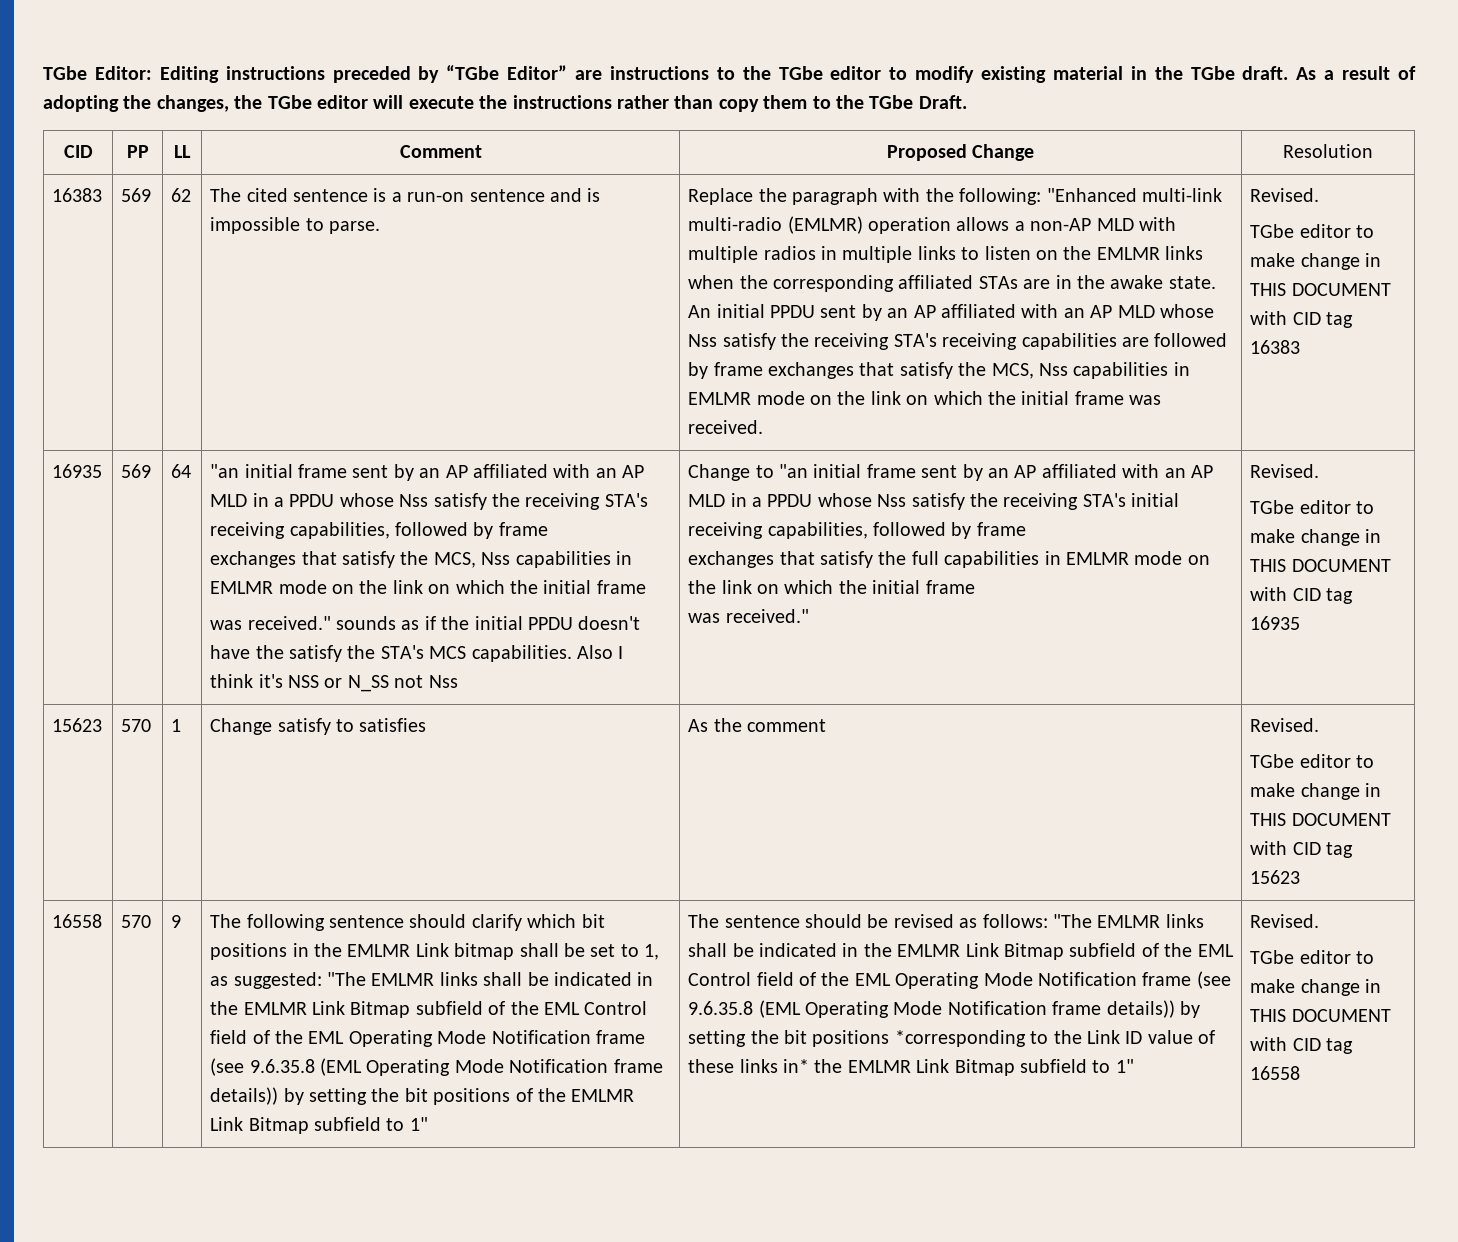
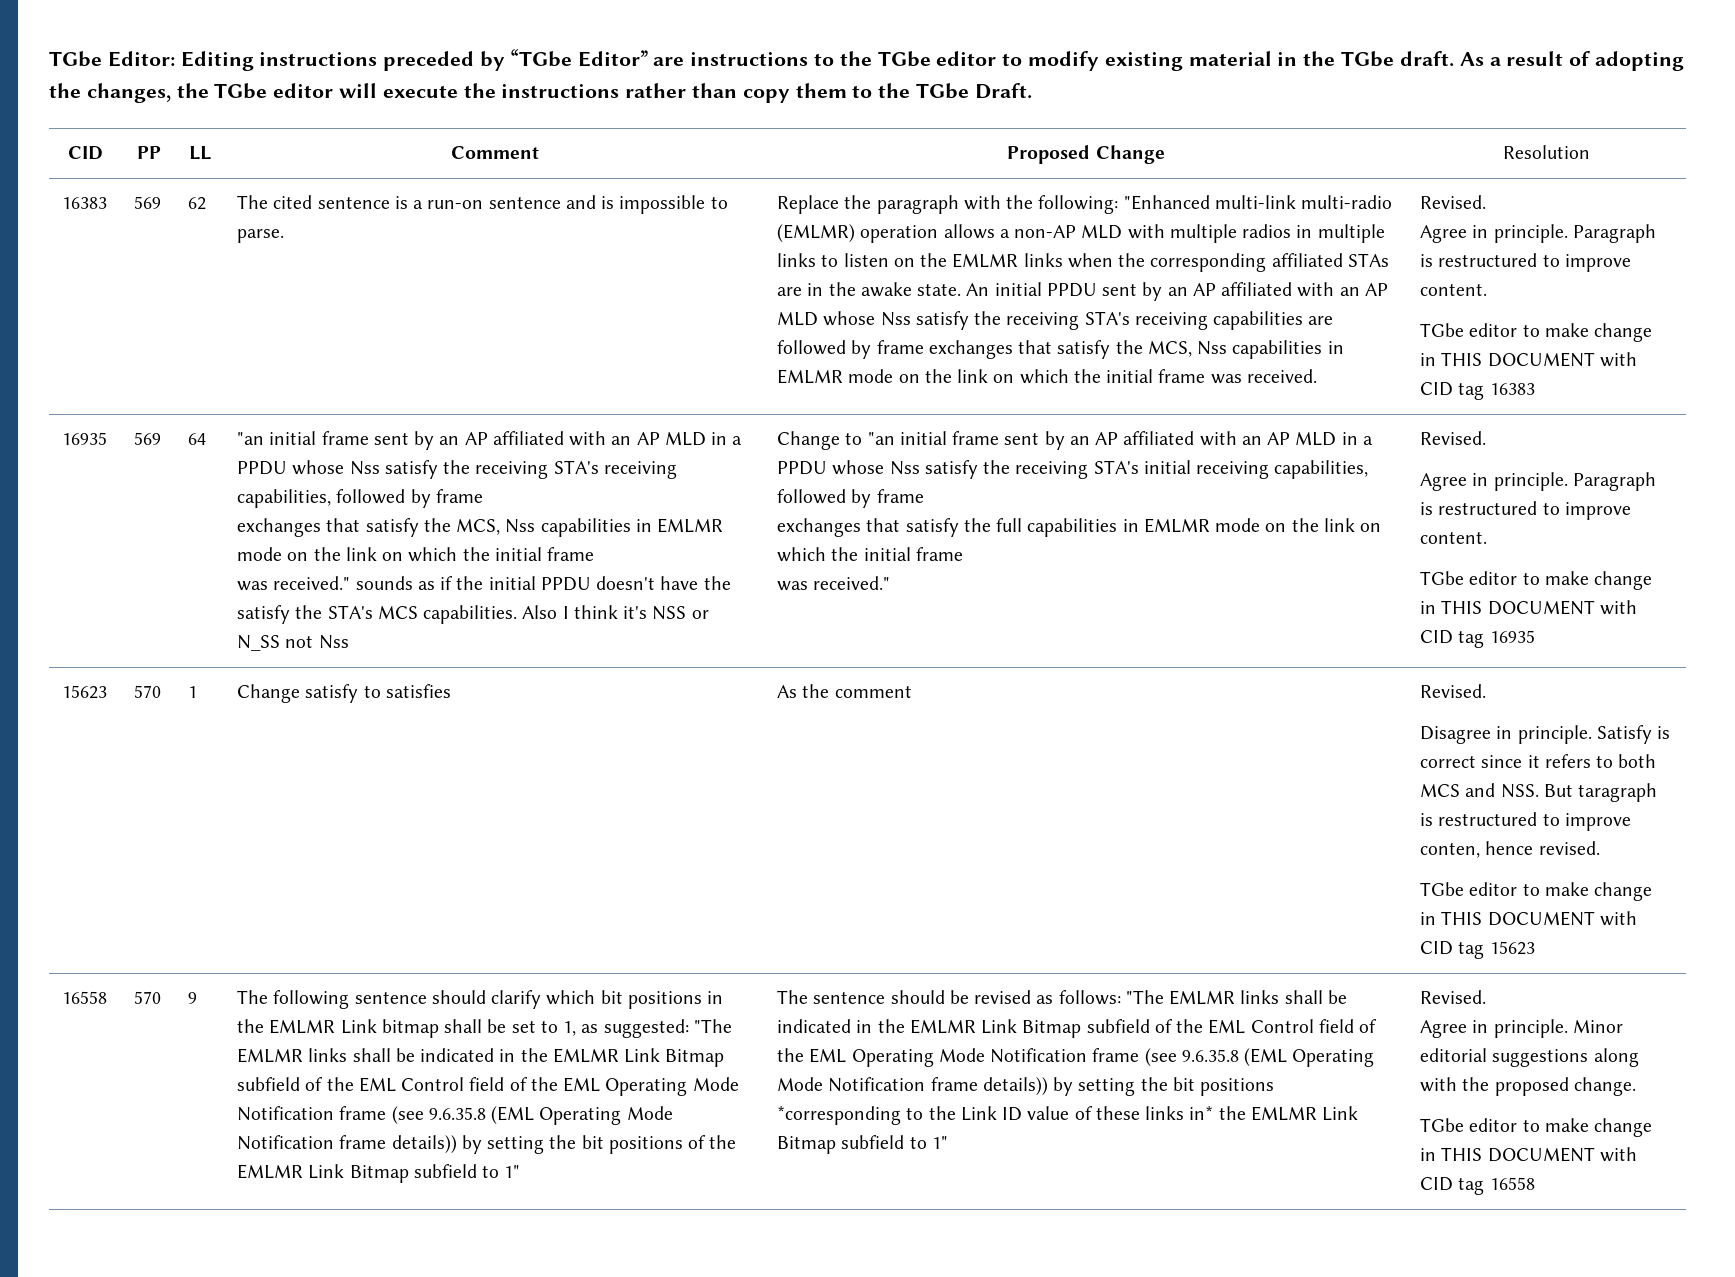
(1320, 195) none -> [1420,224,1656,243] [1420,253,1631,272] [1420,283,1488,296] // Agree in principle. Paragraph is restructured to improve content.
(1320, 471) none -> [1420,472,1656,491] [1420,501,1631,520] [1420,531,1488,544] // Agree in principle. Paragraph is restructured to improve content.
(1320, 725) none -> [1420,725,1671,744] [1420,754,1657,768] [1420,783,1658,802] [1420,812,1631,831] [1420,841,1600,858] // Disagree in principle. Satisfy is correct since it refers to both MCS and NSS. But taragraph is restructured to improve conten, hence revised.
(1320, 921) none -> [1420,1019,1623,1038] [1420,1048,1639,1067] [1420,1077,1636,1096] // Agree in principle. Minor editorial suggestions along with the proposed change.

